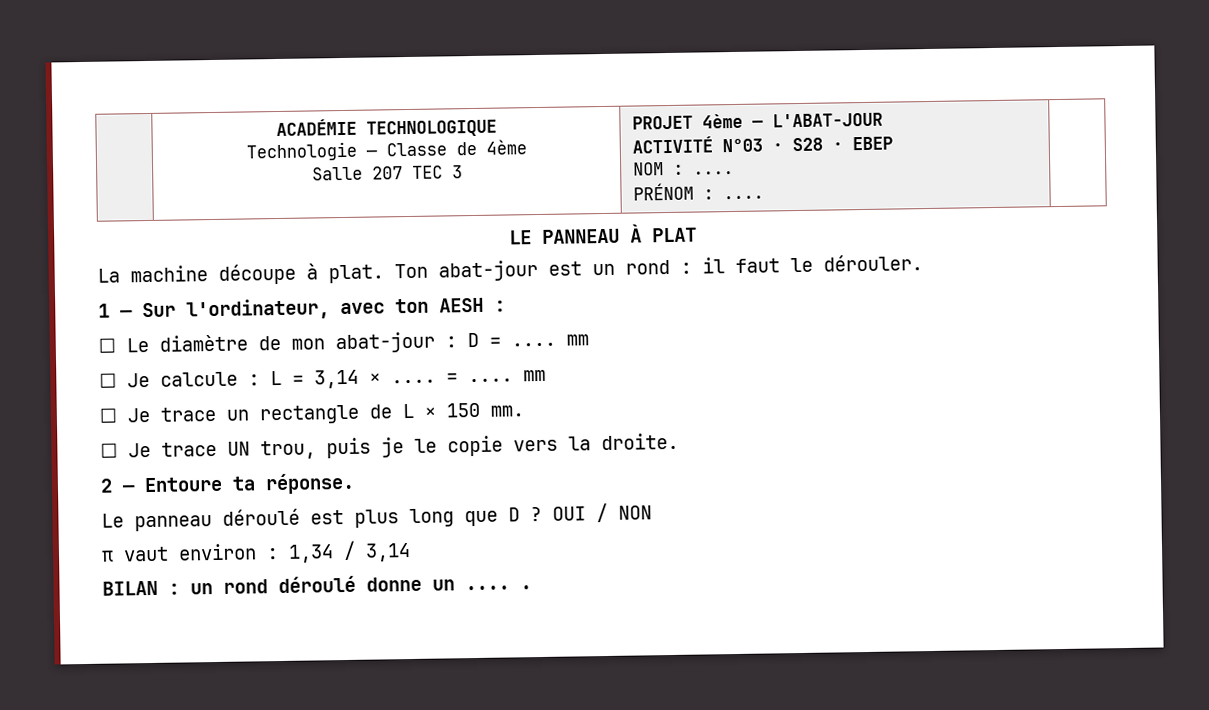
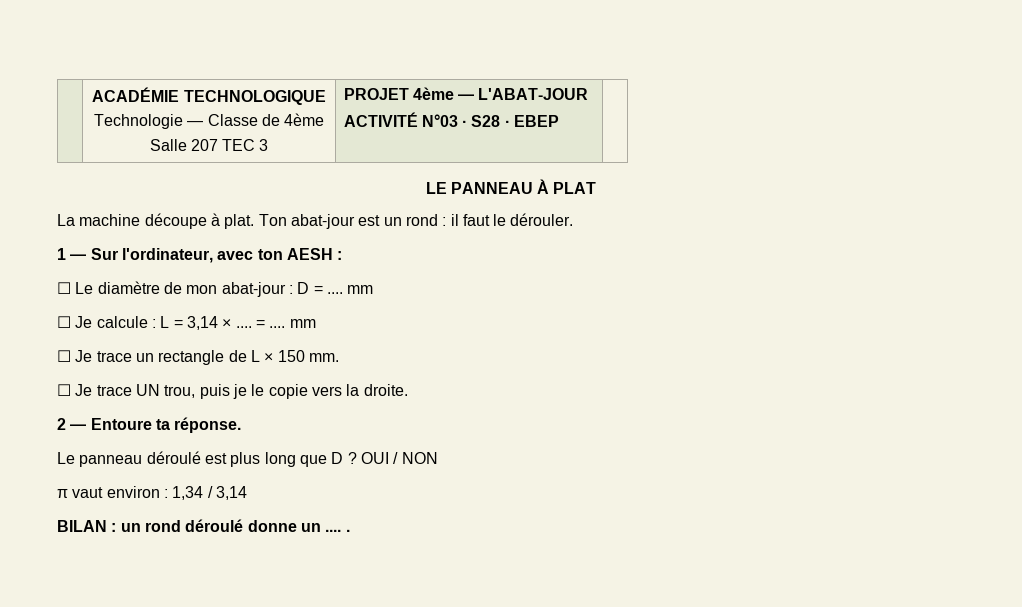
[632,162,734,176] [632,182,764,201] // NOM : .... // PRÉNOM : .... -> (560, 121) none

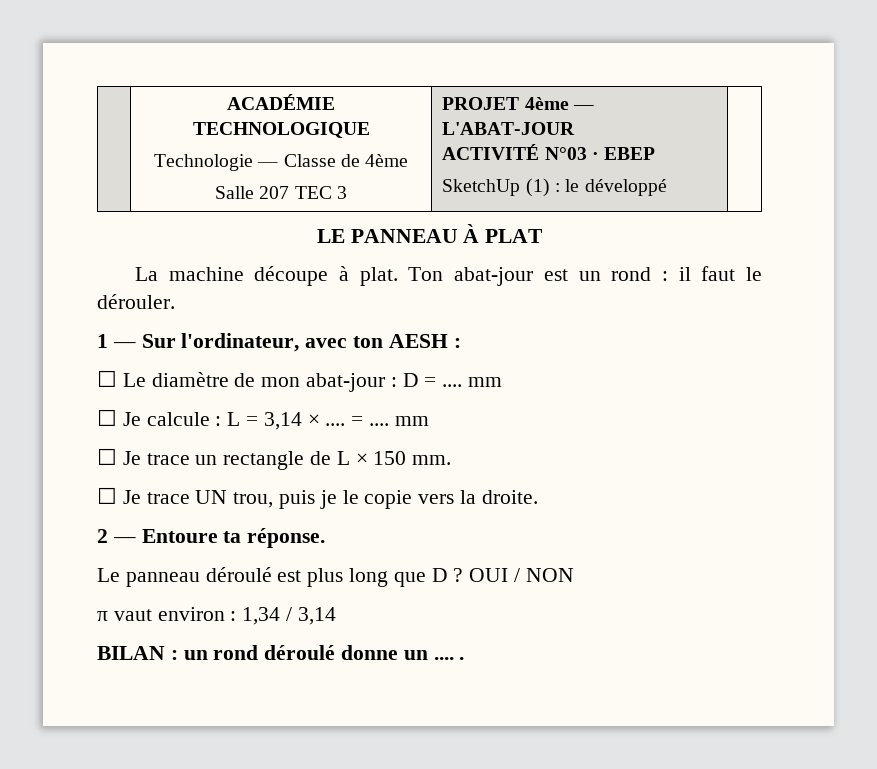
[471,115,510,127] S28 · -> (599, 156) none
(560, 121) none -> [442,178,667,197] // SketchUp (1) : le développé

